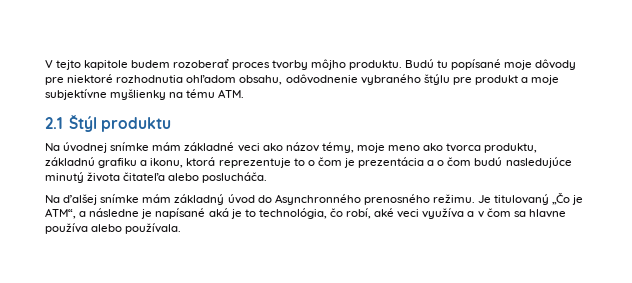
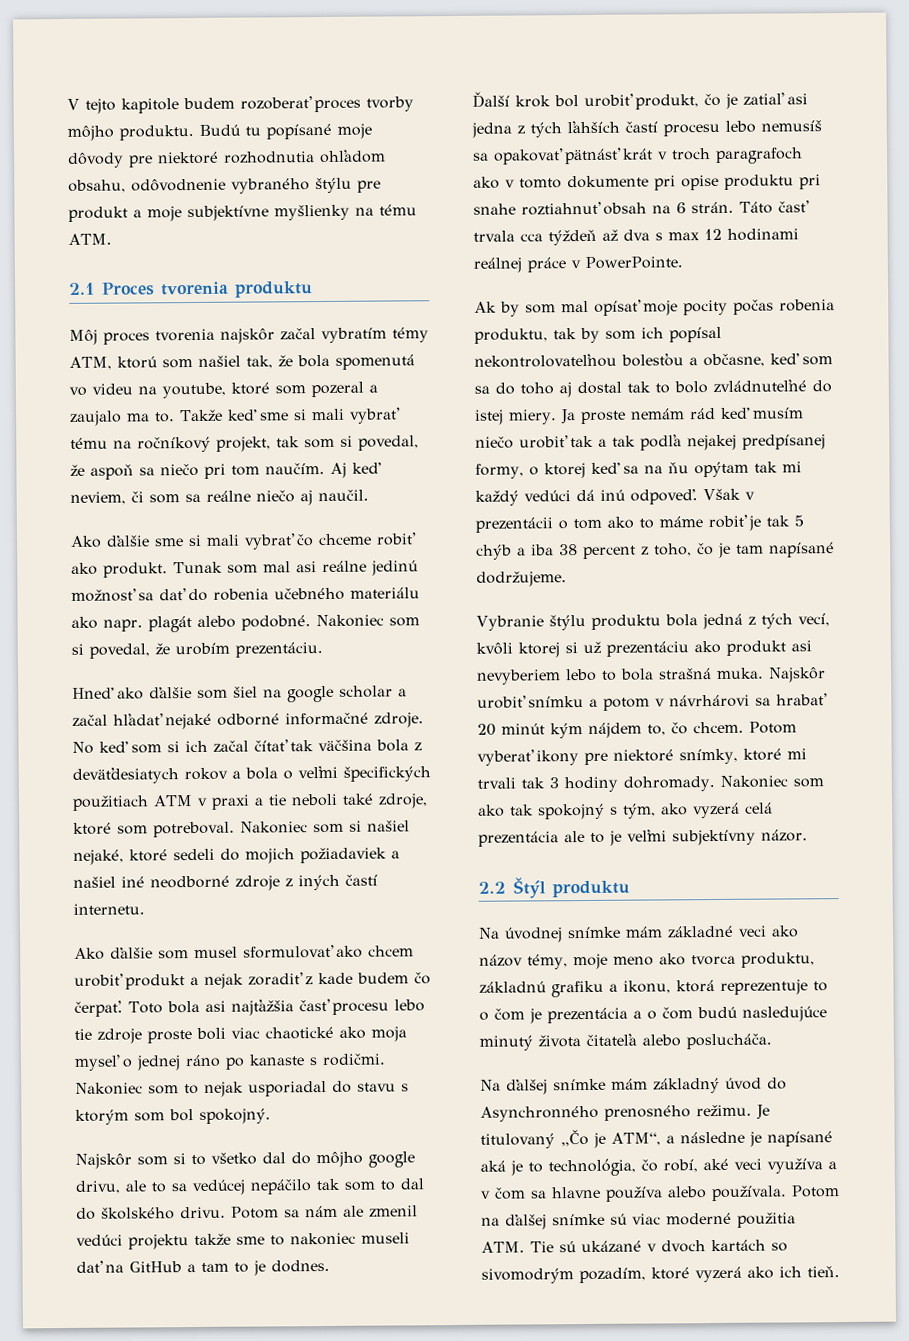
(63, 123) none -> [102,281,313,298] [69,327,429,345] [69,354,415,370] [69,381,378,399] [69,407,401,426] [70,435,419,453] [70,462,382,480] [70,489,369,506] [70,532,417,550] [71,560,419,578] [71,587,420,602] [71,614,420,633] [71,642,323,659] [72,685,407,703] [72,712,424,730] [72,739,422,754] [72,765,431,784] [72,793,428,811] [73,820,410,838] [73,847,400,865] [73,874,378,891] [73,903,145,915] [74,944,414,960] [74,972,431,990] [74,998,425,1017] [74,1026,407,1044] [74,1053,386,1071] [75,1080,409,1097] [75,1108,271,1125] [75,1151,415,1169] [75,1178,424,1196] [76,1205,418,1220] [76,1232,410,1250] [76,1259,330,1276] [472,91,808,110] [471,120,822,138] [473,147,803,165] [473,174,821,191] [473,200,810,216] [473,228,799,246] [473,256,683,273] [474,299,835,317] [474,326,722,344] [474,353,833,368] [474,379,832,398] [474,407,804,425] [475,434,826,451] [475,461,802,479] [475,488,755,506] [475,514,804,533] [476,542,835,560] [476,571,567,587] [476,613,830,631] [476,640,812,658] [476,667,826,685] [477,693,828,711] [477,721,797,739] [477,748,807,766] [477,775,824,793] [478,802,773,820] [478,829,808,847] [478,881,506,894] Proces tvorenia produktu // Môj proces tvorenia najskôr začal vybratím témy ATM, ktorú som našiel tak, že bola spomenutá vo videu na youtube, ktoré som pozeral a zaujalo ma to. Takže keď sme si mali vybrať tému na ročníkový projekt, tak som si povedal, že aspoň sa niečo pri tom naučím. Aj keď neviem, či som sa reálne niečo aj naučil. // Ako ďalšie sme si mali vybrať čo chceme robiť ako produkt. Tunak som mal asi reálne jedinú možnosť sa dať do robenia učebného materiálu ako napr. plagát alebo podobné. Nakoniec som si povedal, že urobím prezentáciu. // Hneď ako ďalšie som šiel na google scholar a začal hľadať nejaké odborné informačné zdroje. No keď som si ich začal čítať tak väčšina bola z deväťdesiatych rokov a bola o veľmi špecifických použitiach ATM v praxi a tie neboli také zdroje, ktoré som potreboval. Nakoniec som si našiel nejaké, ktoré sedeli do mojich požiadaviek a našiel iné neodborné zdroje z iných častí internetu. // Ako ďalšie som musel sformulovať ako chcem urobiť produkt a nejak zoradiť z kade budem čo čerpať. Toto bola asi najťažšia časť procesu lebo tie zdroje proste boli viac chaotické ako moja myseľ o jednej ráno po kanaste s rodičmi. Nakoniec som to nejak usporiadal do stavu s ktorým som bol spokojný. // Najskôr som si to všetko dal do môjho google drivu, ale to sa vedúcej nepáčilo tak som to dal do školského drivu. Potom sa nám ale zmenil vedúci projektu takže sme to nakoniec museli dať na GitHub a tam to je dodnes. // Ďalší krok bol urobiť produkt, čo je zatiaľ asi jedna z tých ľahších častí procesu lebo nemusíš sa opakovať pätnásť krát v troch paragrafoch ako v tomto dokumente pri opise produktu pri snahe roztiahnuť obsah na 6 strán. Táto časť trvala cca týždeň až dva s max 12 hodinami reálnej práce v PowerPointe. // Ak by som mal opísať moje pocity počas robenia produktu, tak by som ich popísal nekontrolovateľnou bolesťou a občasne, keď som sa do toho aj dostal tak to bolo zvládnuteľné do istej miery. Ja proste nemám rád keď musím niečo urobiť tak a tak podľa nejakej predpísanej formy, o ktorej keď sa na ňu opýtam tak mi každý vedúci dá inú odpoveď. Však v prezentácii o tom ako to máme robiť je tak 5 chýb a iba 38 percent z toho, čo je tam napísané dodržujeme. // Vybranie štýlu produktu bola jedná z tých vecí, kvôli ktorej si už prezentáciu ako produkt asi nevyberiem lebo to bola strašná muka. Najskôr urobiť snímku a potom v návrhárovi sa hrabať 20 minút kým nájdem to, čo chcem. Potom vyberať ikony pre niektoré snímky, ktoré mi trvali tak 3 hodiny dohromady. Nakoniec som ako tak spokojný s tým, ako vyzerá celá prezentácia ale to je veľmi subjektívny názor. // 2.2
(182, 228) none -> [791,1185,840,1198] [481,1212,796,1230] [481,1239,788,1254] [481,1266,840,1284] Potom na ďalšej snímke sú viac moderné použitia ATM. Tie sú ukázané v dvoch kartách so sivomodrým pozadím, ktoré vyzerá ako ich tieň.

